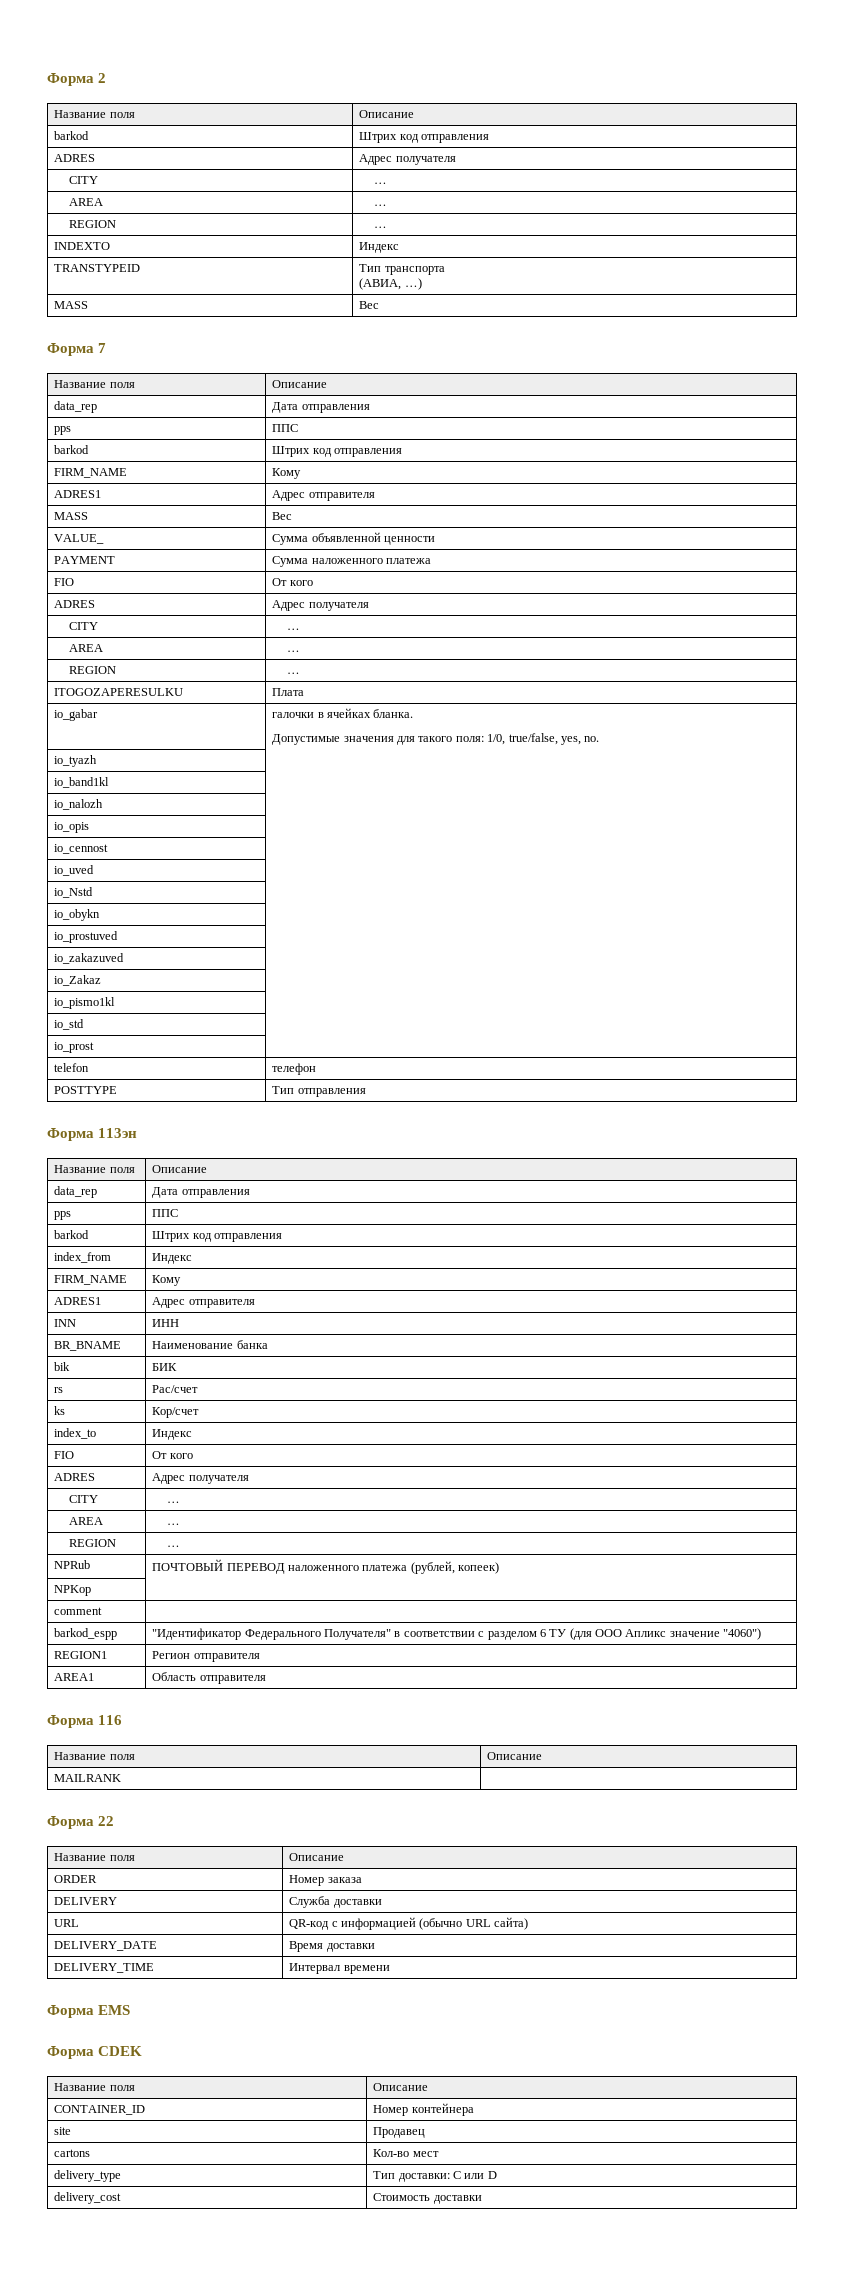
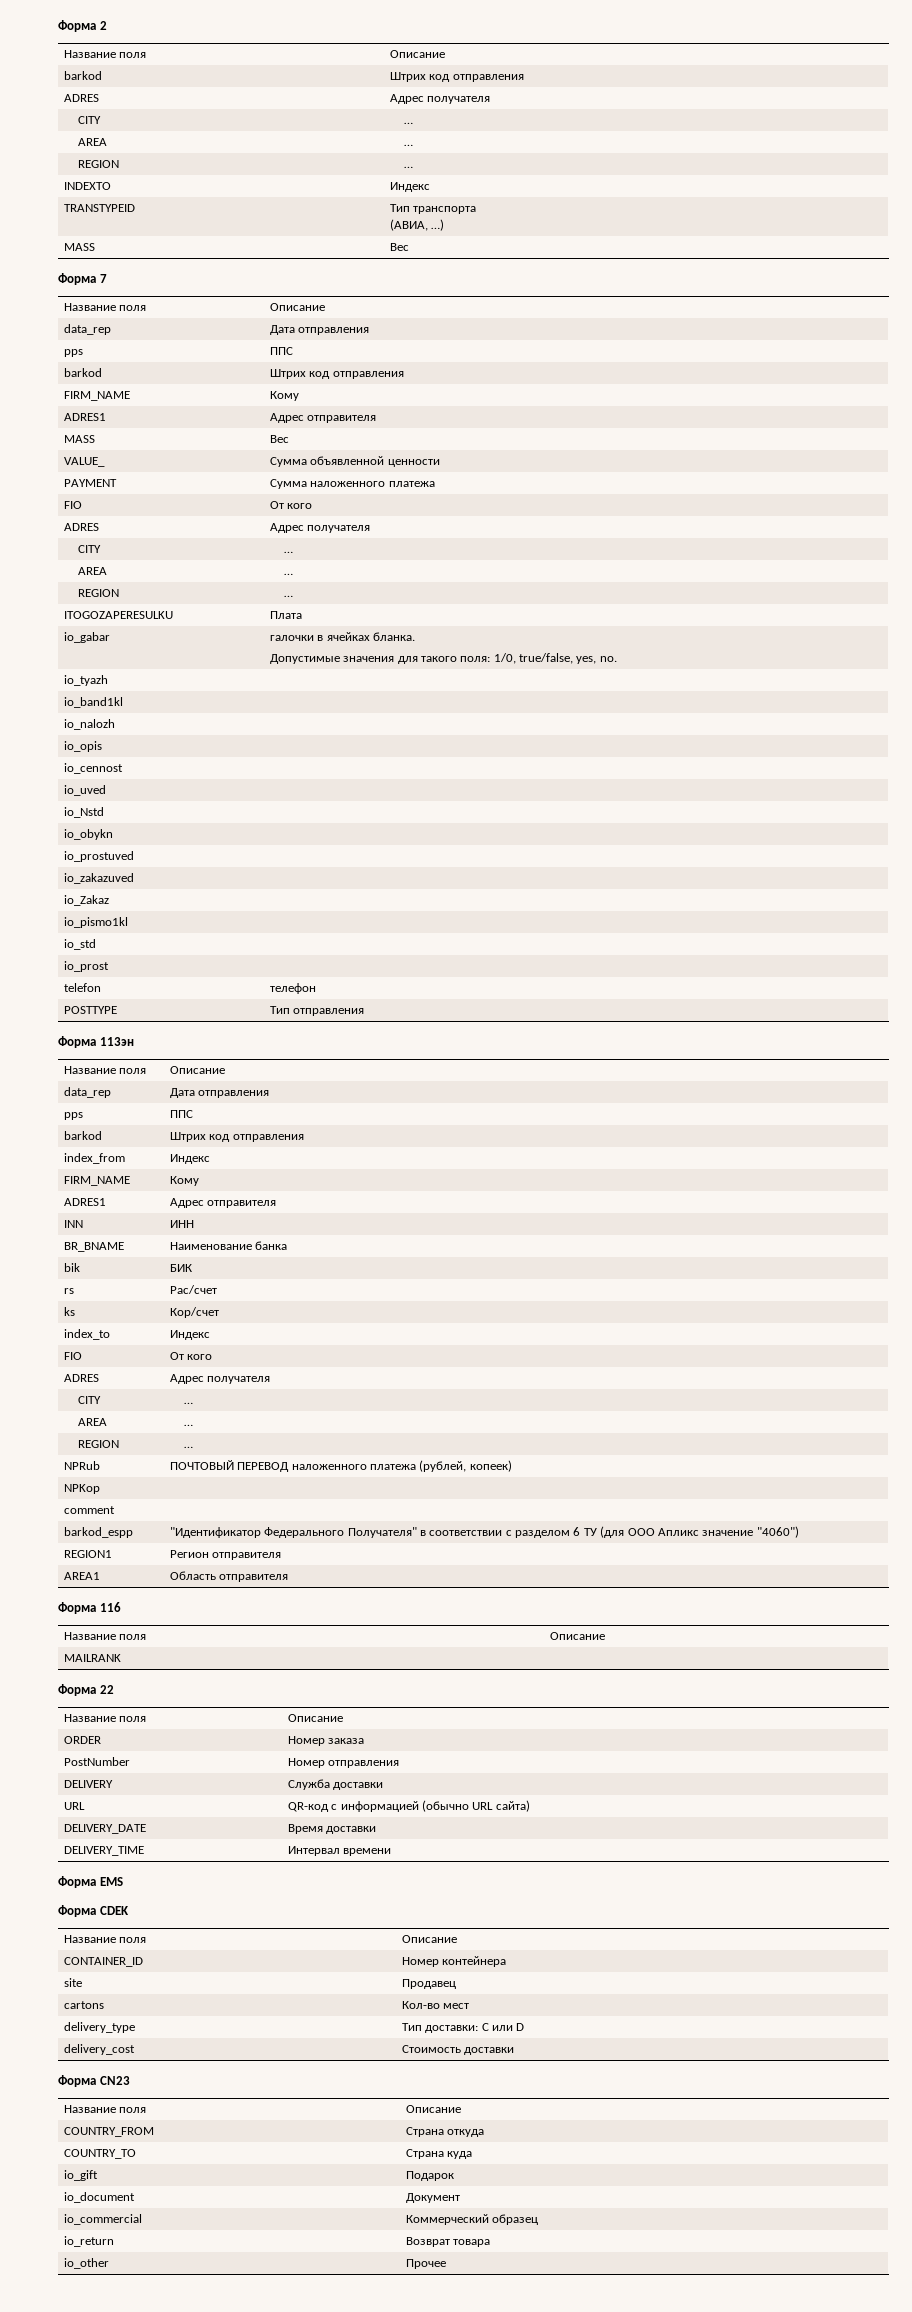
(362, 1880) none -> [63,1757,130,1766] [287,1758,400,1768] // PostNumber | Номер отправления
(482, 2199) none -> [58,2075,130,2087] [63,2105,147,2113] [405,2105,461,2113] [63,2127,154,2137] [405,2127,485,2137] [63,2149,136,2159] [405,2149,473,2159] [63,2170,98,2181] [405,2171,454,2181] [63,2192,135,2203] [405,2193,460,2203] [63,2214,142,2225] [405,2214,539,2225] [63,2236,114,2247] [405,2237,491,2247] [63,2258,109,2269] [405,2259,446,2269] // Форма CN23 // Название поля | Описание // COUNTRY_FROM | Страна откуда // COUNTRY_TO | Страна куда // io_gift | Подарок // io_document | Документ // io_commercial | Коммерческий образец // io_return | Возврат товара // io_other | Прочее

